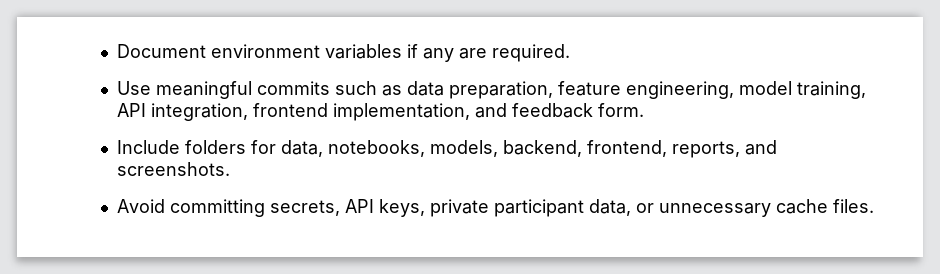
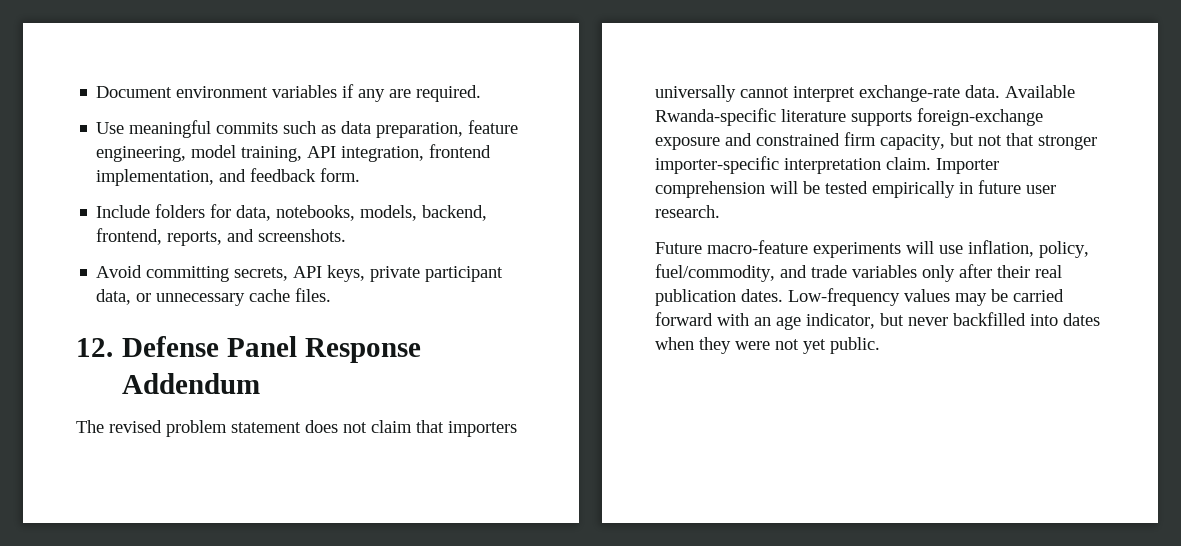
(874, 206) none -> [76,336,421,363] [122,373,261,394] [76,420,517,437] [655,85,1075,102] [655,108,1043,126] [655,132,1097,150] [655,156,999,174] [655,180,1056,198] [655,205,720,218] [655,240,1089,258] [655,264,1062,282] [655,288,1064,306] [655,312,1100,330] [655,337,880,354] // 12. Defense Panel Response Addendum // The revised problem statement does not claim that importers universally cannot interpret exchange-rate data. Available Rwanda-specific literature supports foreign-exchange exposure and constrained firm capacity, but not that stronger importer-specific interpretation claim. Importer comprehension will be tested empirically in future user research. // Future macro-feature experiments will use inflation, policy, fuel/commodity, and trade variables only after their real publication dates. Low-frequency values may be carried forward with an age indicator, but never backfilled into dates when they were not yet public.

